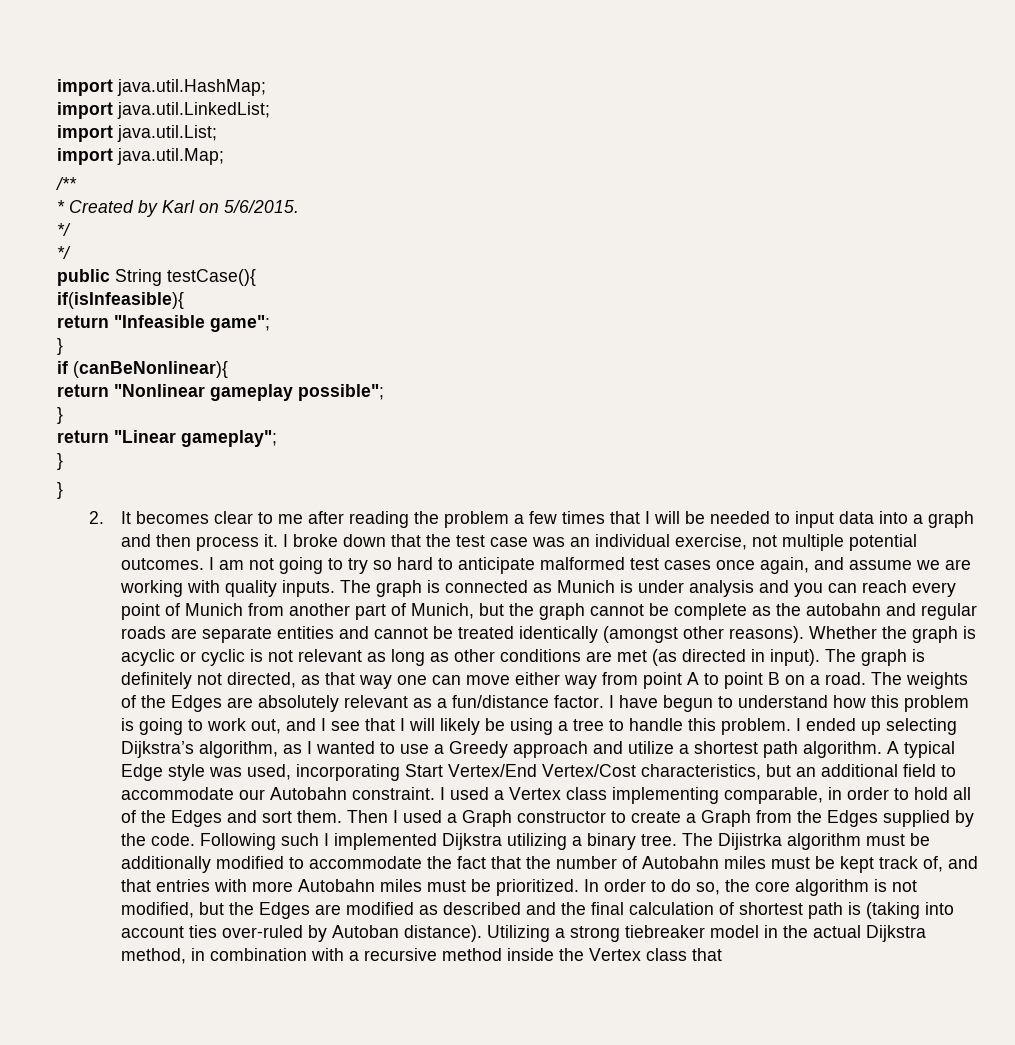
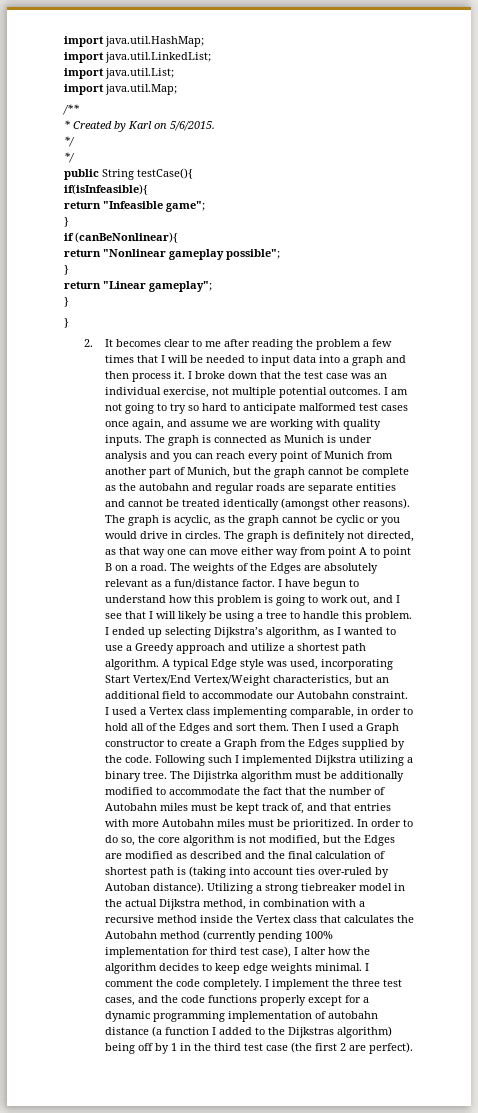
[808,626,976,643] [120,649,820,666] Whether the graph is acyclic or cyclic is not relevant as long as other conditions are met (as directed in input). -> [104,515,400,526] [104,531,221,539] The graph is acyclic, as the graph cannot be cyclic or you would drive in circles.
[541,764,636,777] Vertex/Cost -> [193,675,270,686] Vertex/Weight
(722, 954) none -> [343,915,414,923] [104,930,333,942] [104,946,370,958] [104,963,369,974] [104,979,402,990] [104,995,369,1006] [104,1011,378,1022] [104,1026,392,1038] [104,1042,413,1054] calculates the Autobahn method (currently pending 100% implementation for third test case), I alter how the algorithm decides to keep edge weights minimal. I comment the code completely. I implement the three test cases, and the code functions properly except for a dynamic programming implementation of autobahn distance (a function I added to the Dijkstras algorithm) being off by 1 in the third test case (the first 2 are perfect).

